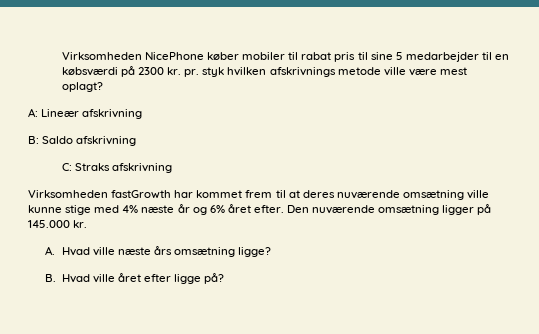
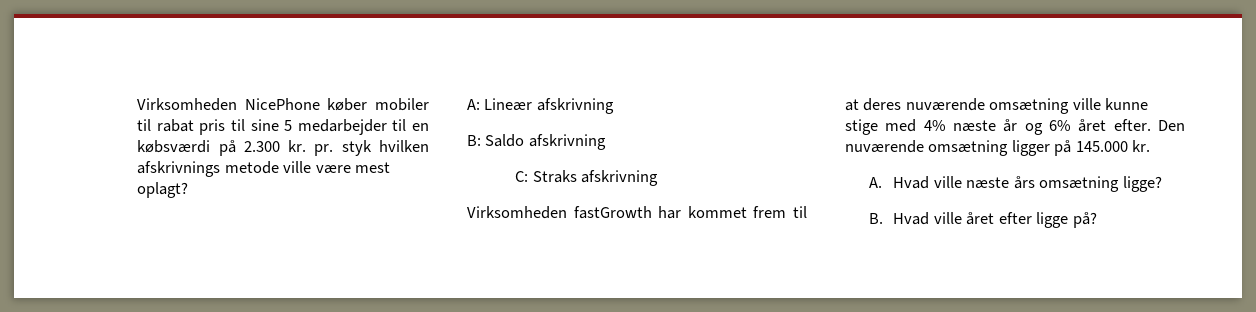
[138,67,165,75] 2300 -> [243,141,280,152] 2.300

